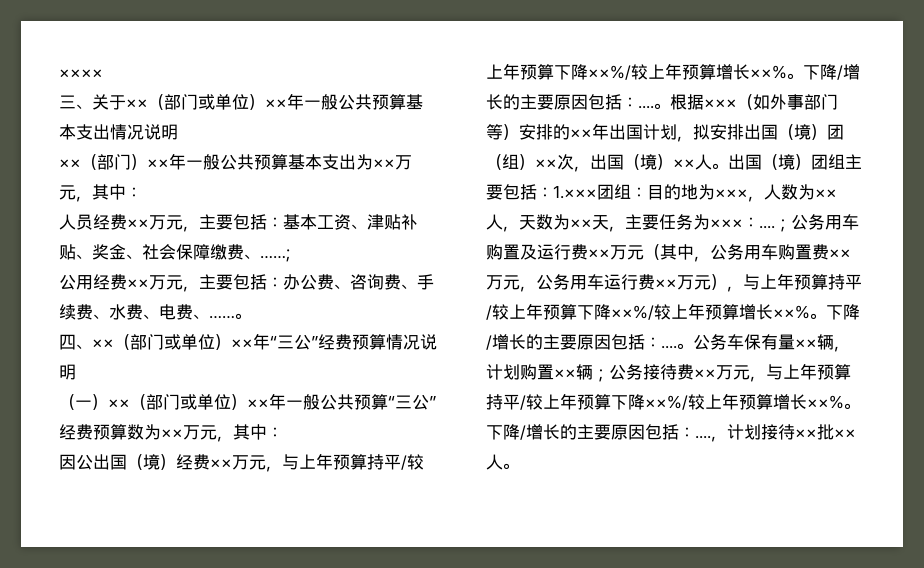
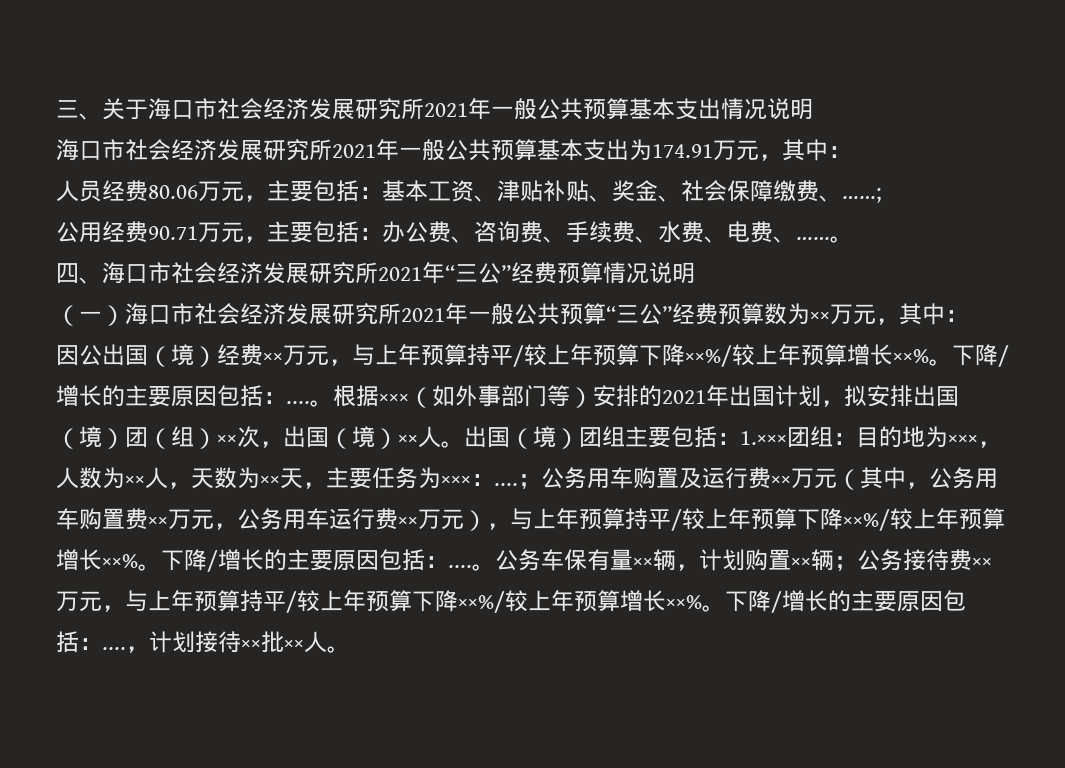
[59,69,103,78] ×××× // -> (56, 109) none
[126,94,287,110] ××（部门或单位）×× -> [148,98,468,120] 海口市社会经济发展研究所2021
[59,154,169,170] ××（部门）×× -> [56,139,376,161] 海口市社会经济发展研究所2021
[373,159,395,168] ×× -> [652,144,713,158] 174.91
[127,219,149,228] ×× -> [148,185,198,199] 80.06
[127,279,149,288] ×× -> [148,226,198,240] 90.71
[92,334,253,350] ××（部门或单位）×× -> [102,262,422,284] 海口市社会经济发展研究所2021
[108,394,269,410] ××（部门或单位）×× -> [125,303,445,325] 海口市社会经济发展研究所2021
[570,129,592,138] ×× -> [662,390,706,404] 2021

